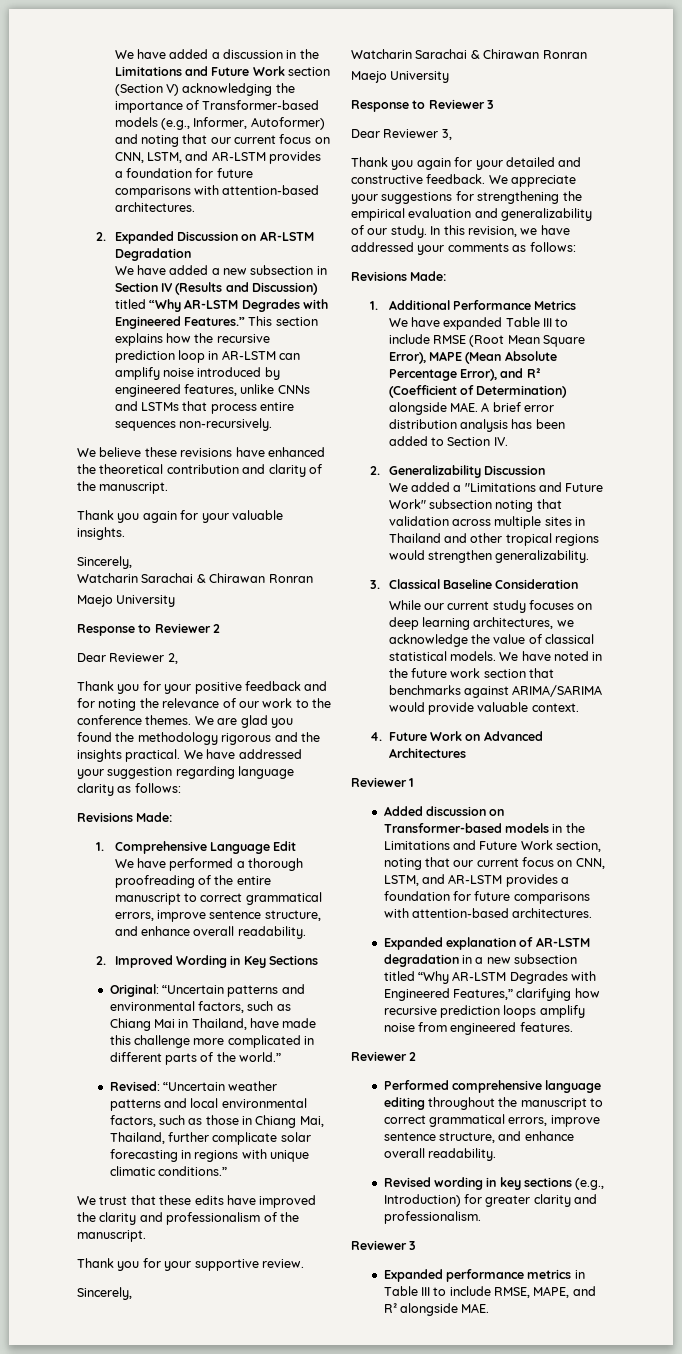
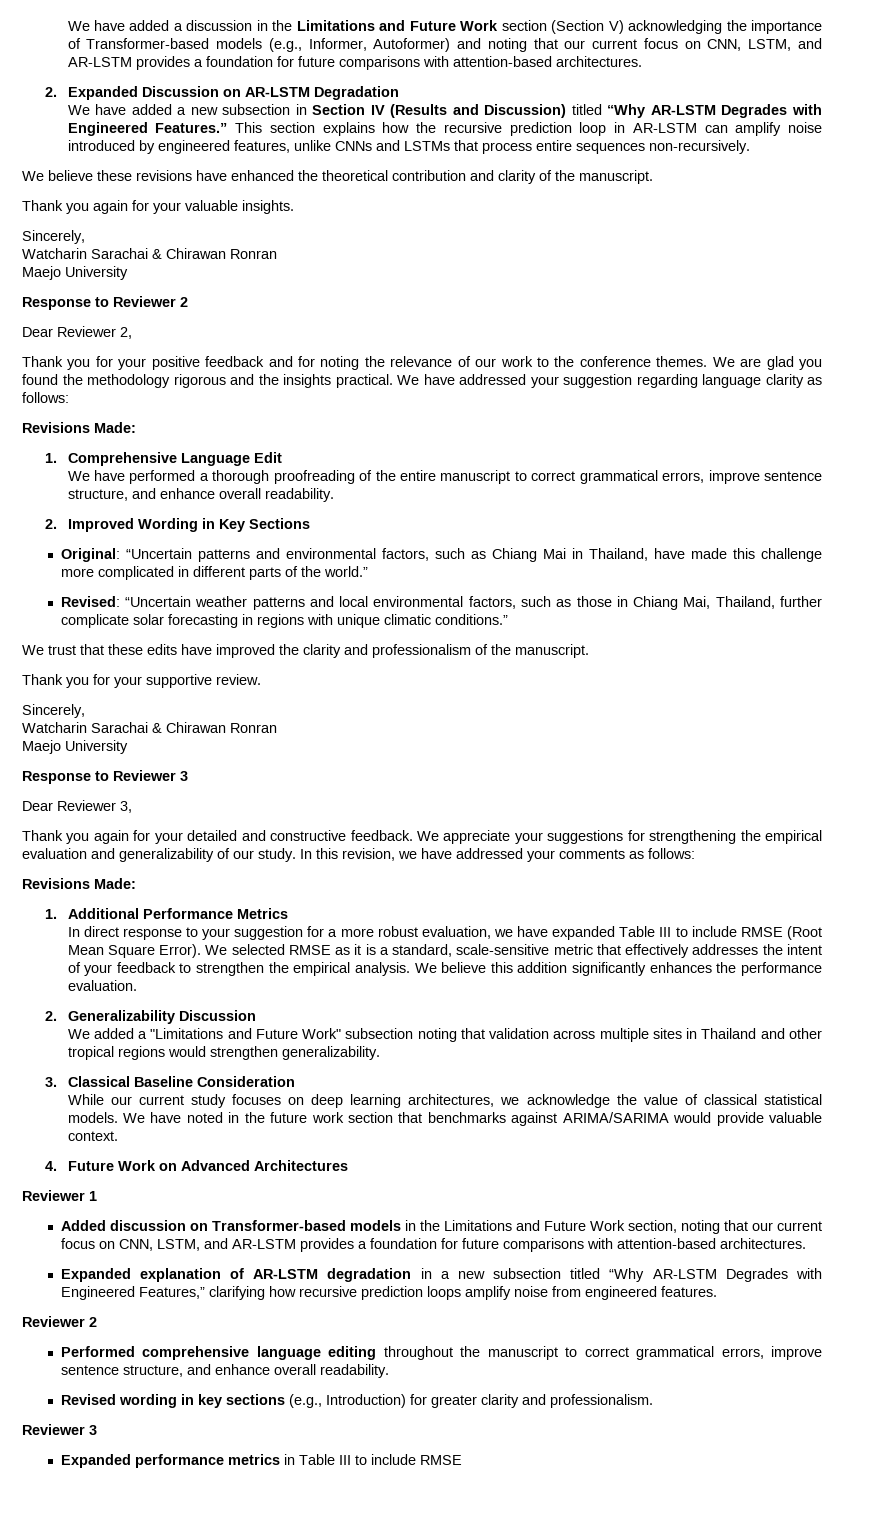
[388,318,408,327] We -> [67,926,513,940] In direct response to your suggestion for a more robust evaluation, we
[388,351,557,364] [388,368,541,381] [388,385,568,398] [388,402,555,415] [388,419,565,432] [388,436,508,446] Error), MAPE (Mean Absolute Percentage Error), and R² (Coefficient of Determination) alongside MAE. A brief error distribution analysis has been added to Section IV. -> [159,944,822,958] [67,962,822,976] [67,980,137,991] Error). We selected RMSE as it is a standard, scale-sensitive metric that effectively addresses the intent of your feedback to strengthen the empirical analysis. We believe this addition significantly enhances the performance evaluation.
[494,1286,596,1298] [383,1303,490,1316] RMSE, MAPE, and R² alongside MAE. -> [419,1455,462,1465] RMSE

